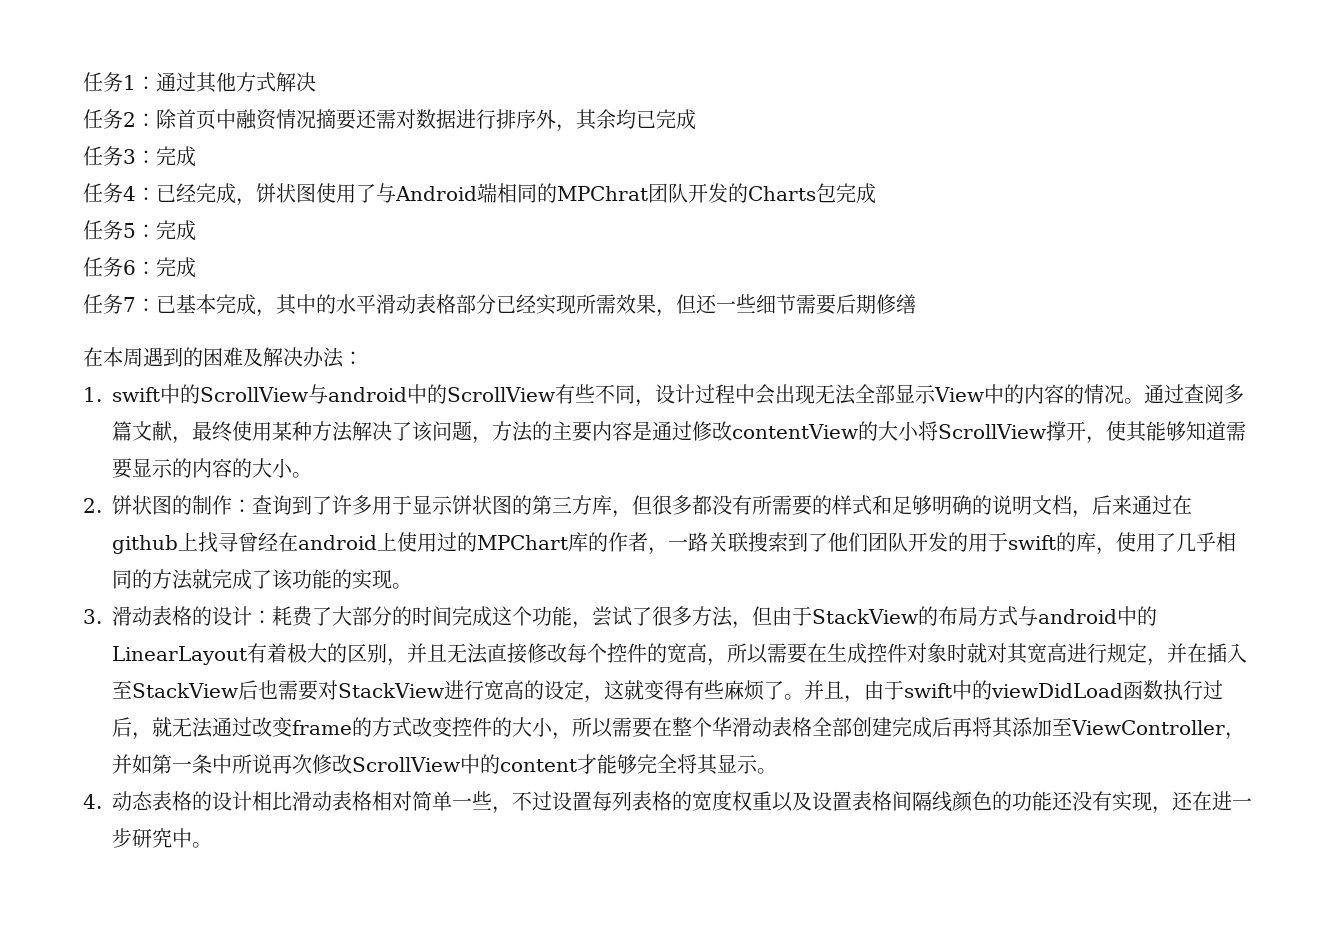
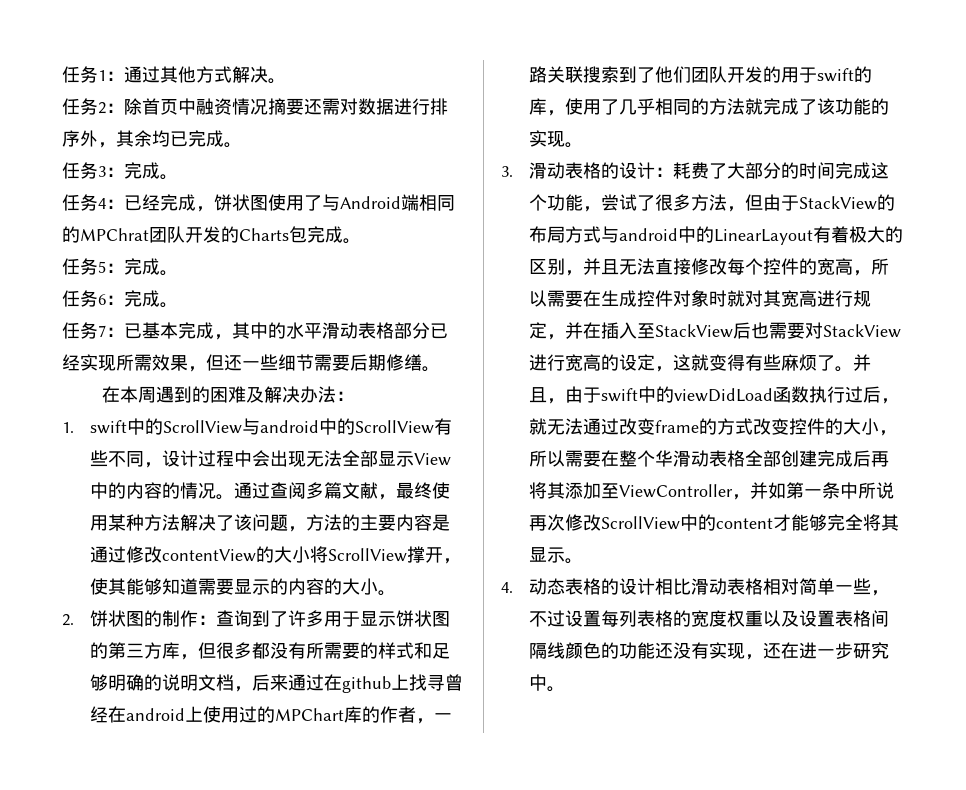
(316, 82) none -> [268,78,286,84] 。
(696, 119) none -> [224,142,242,148] 。
(196, 156) none -> [160,174,178,180] 。
(876, 193) none -> [343,238,361,244] 。
(196, 230) none -> [160,270,178,276] 。
(196, 267) none -> [160,302,178,308] 。
(916, 304) none -> [422,366,440,372] 。

